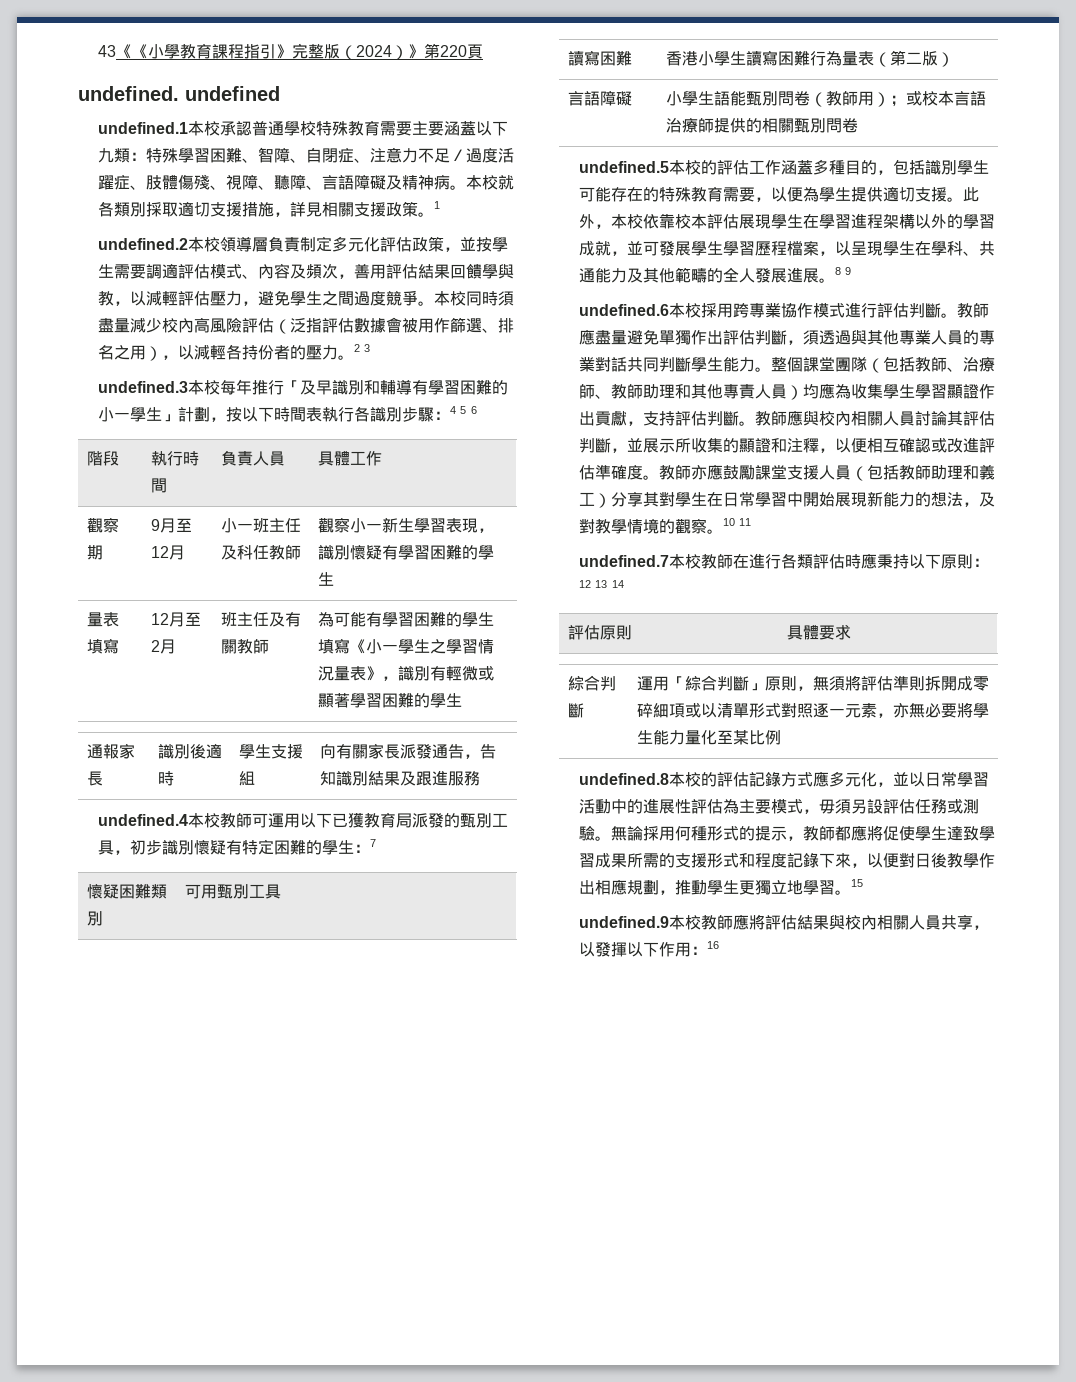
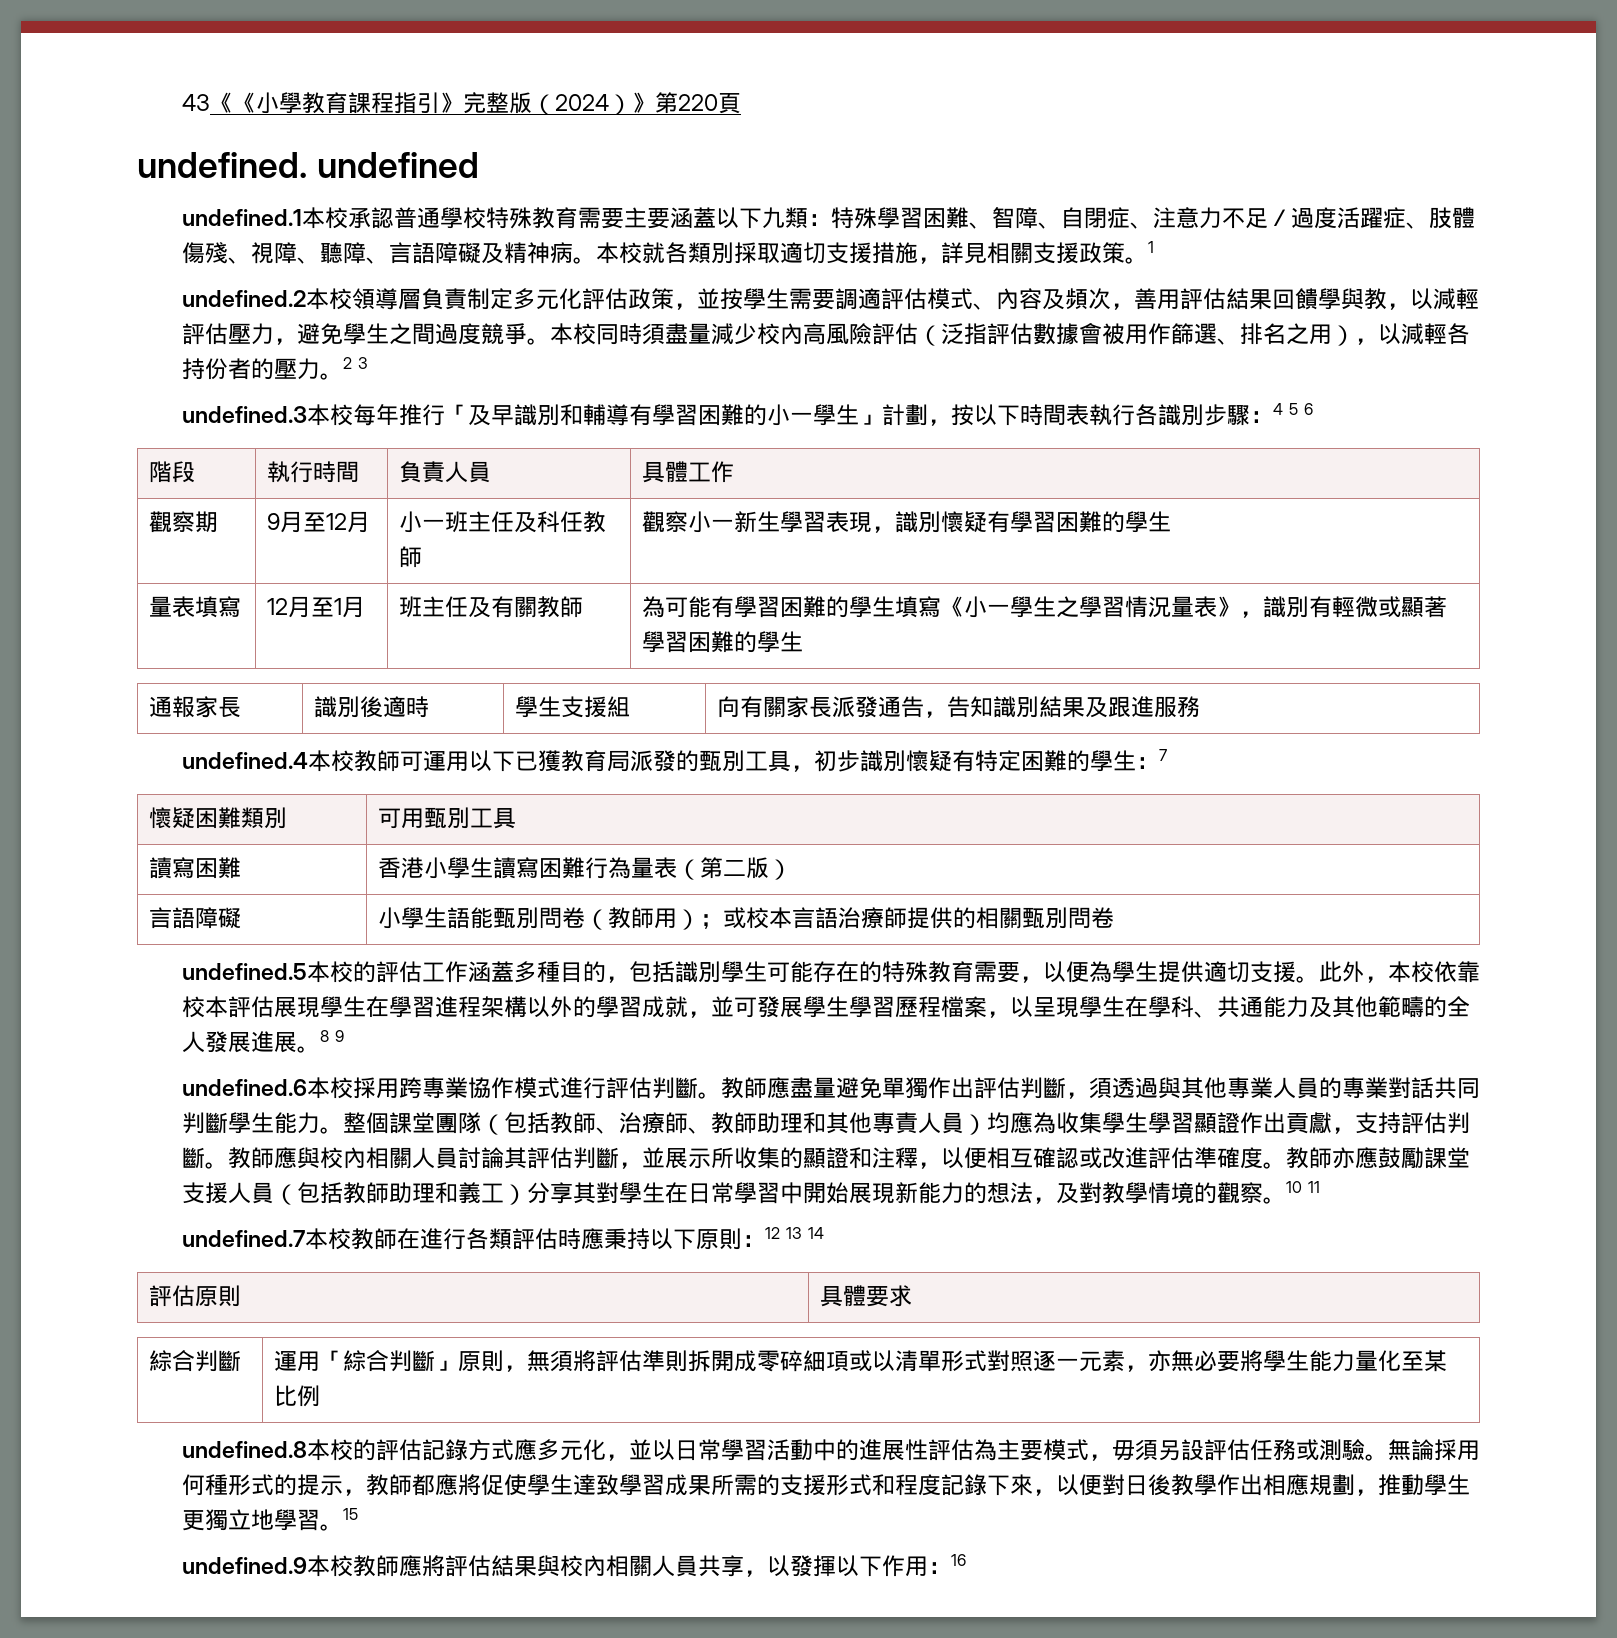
[150,640,160,652] 2 -> [333,598,342,615] 1

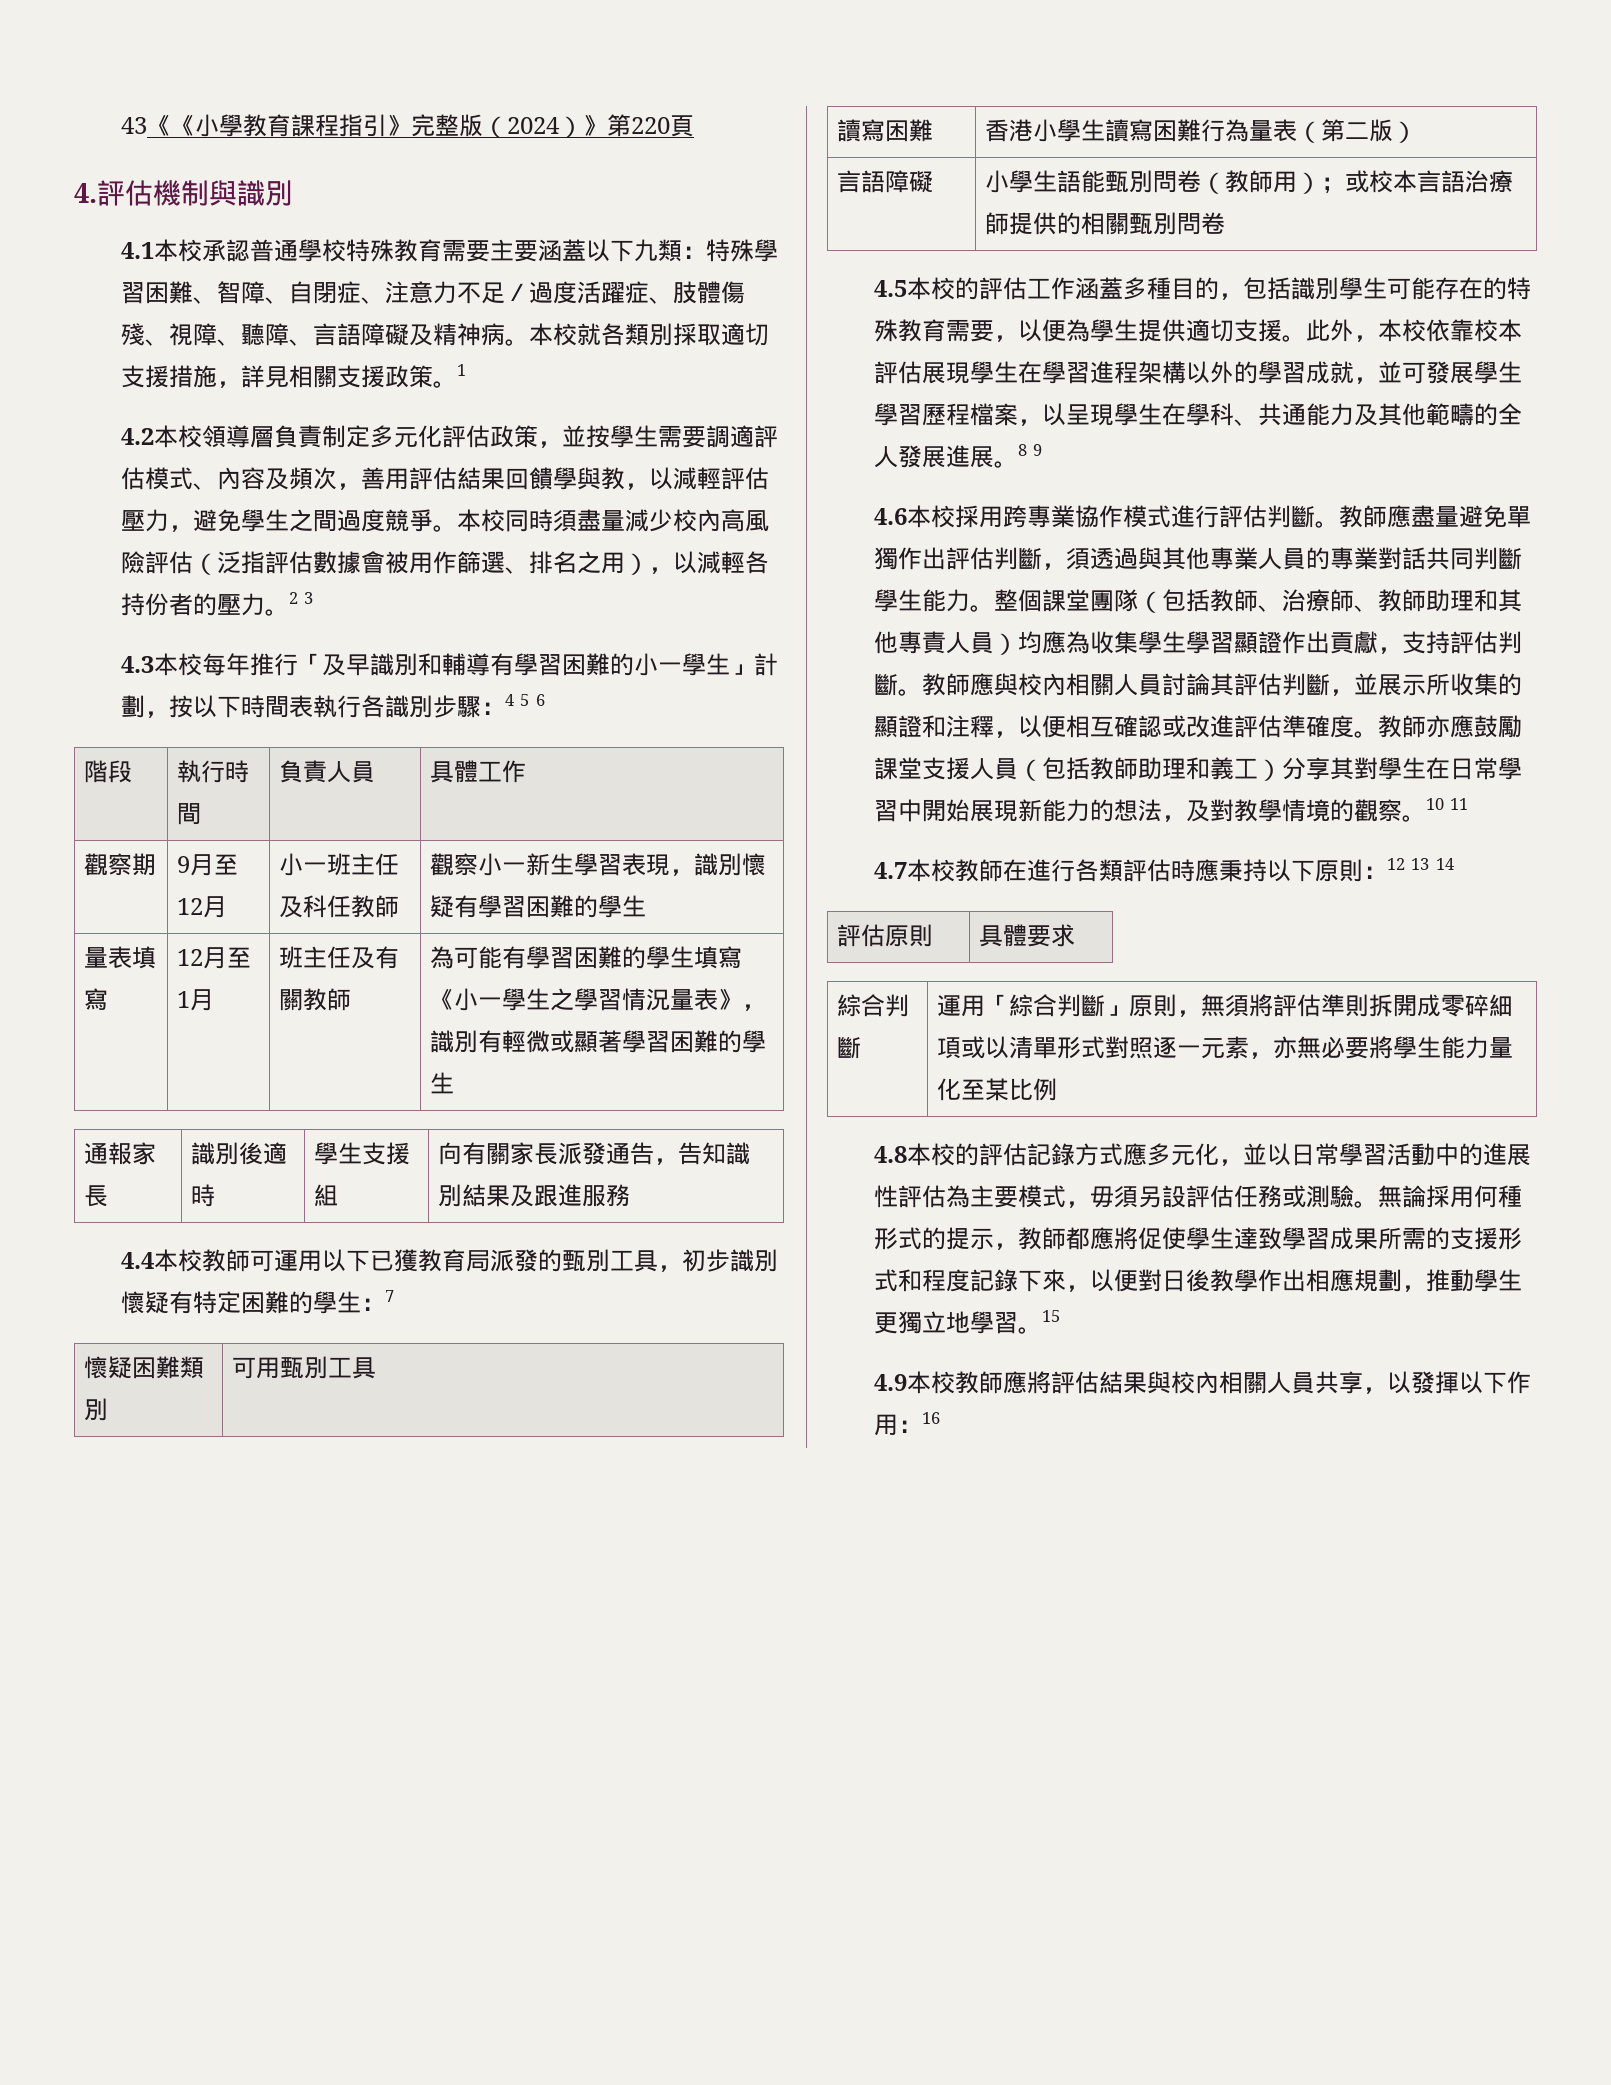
[137,152,479,178] [181,209,302,226] undefined. undefined // undefined.1 -> [74,180,293,206] [120,242,154,259] 4.評估機制與識別 // 4.1
[181,290,306,307] undefined.2 -> [120,428,154,445] 4.2
[181,406,307,423] undefined.3 -> [120,656,154,673] 4.3
[181,752,308,769] undefined.4 -> [120,1252,154,1269] 4.4
[181,963,307,980] undefined.5 -> [873,280,907,297] 4.5
[181,1079,307,1096] undefined.6 -> [873,508,907,525] 4.6
[181,1230,305,1247] undefined.7 -> [873,862,907,879] 4.7
[181,1441,307,1458] undefined.8 -> [873,1146,907,1163] 4.8
[181,1557,307,1574] undefined.9 -> [873,1374,907,1391] 4.9

